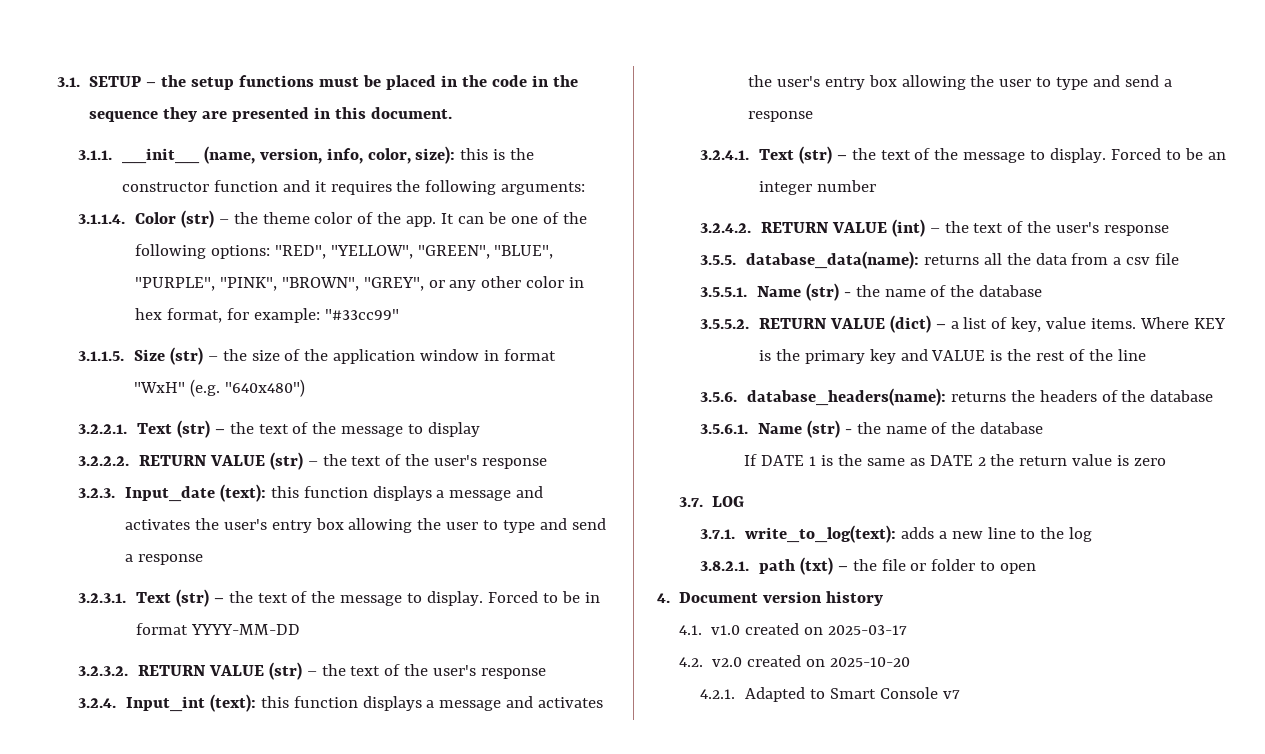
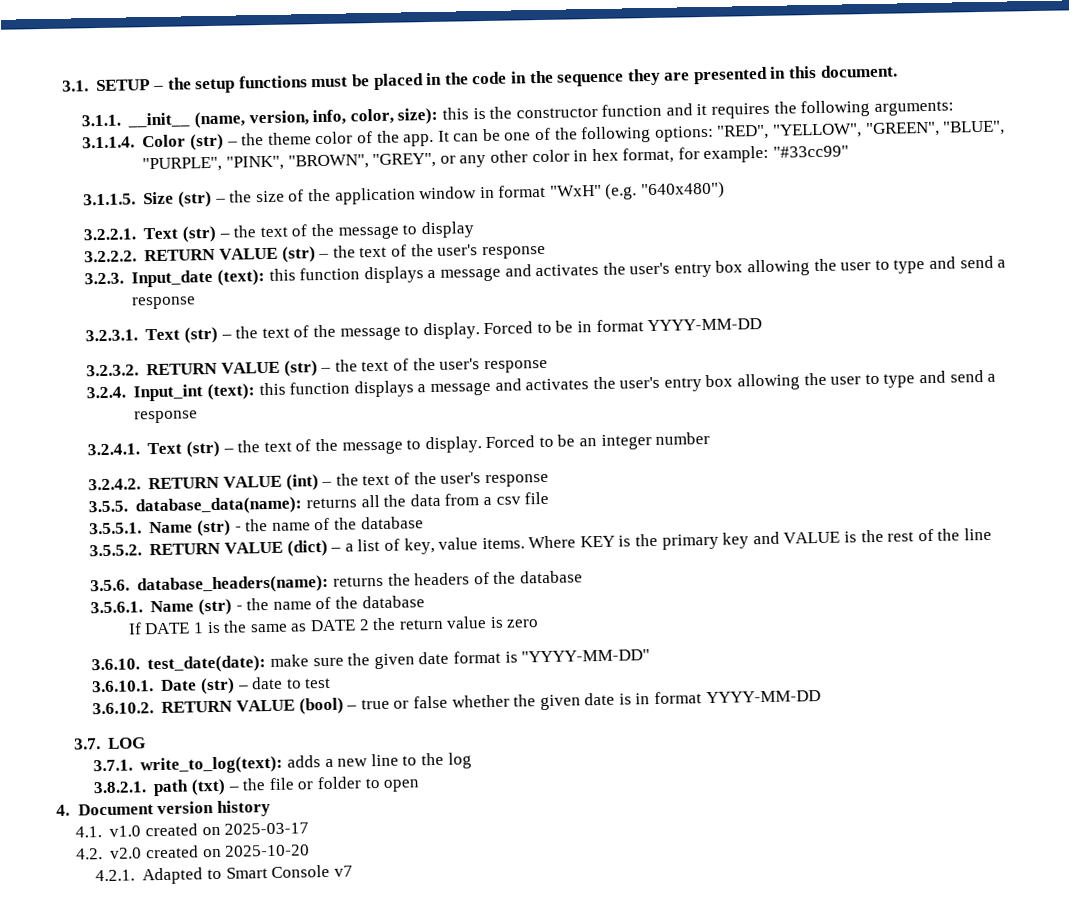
(1167, 462) none -> [90,649,651,674] [90,676,332,695] [91,690,821,715] // 3.6.10. test_date(date): make sure the given date format is "YYYY-MM-DD" // 3.6.10.1. Date (str) – date to test // 3.6.10.2. RETURN VALUE (bool) – true or false whether the given date is in format YYYY-MM-DD

